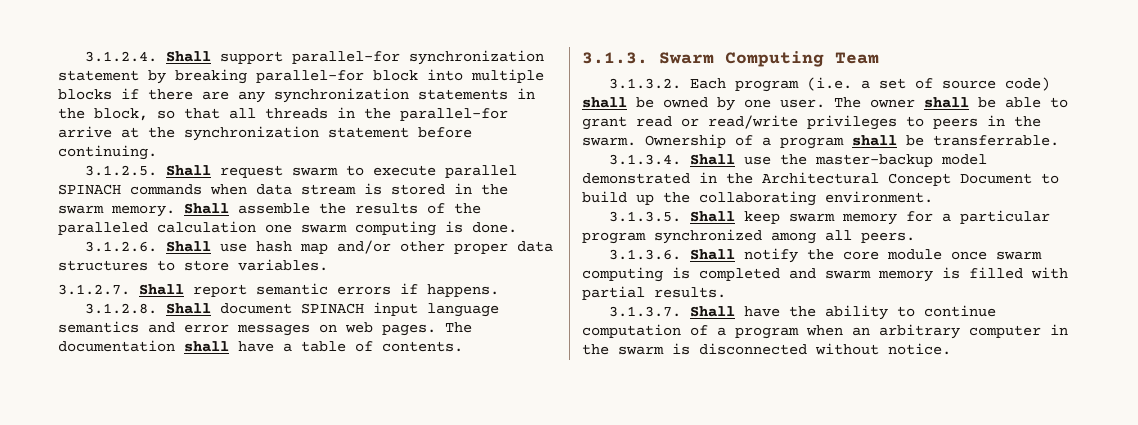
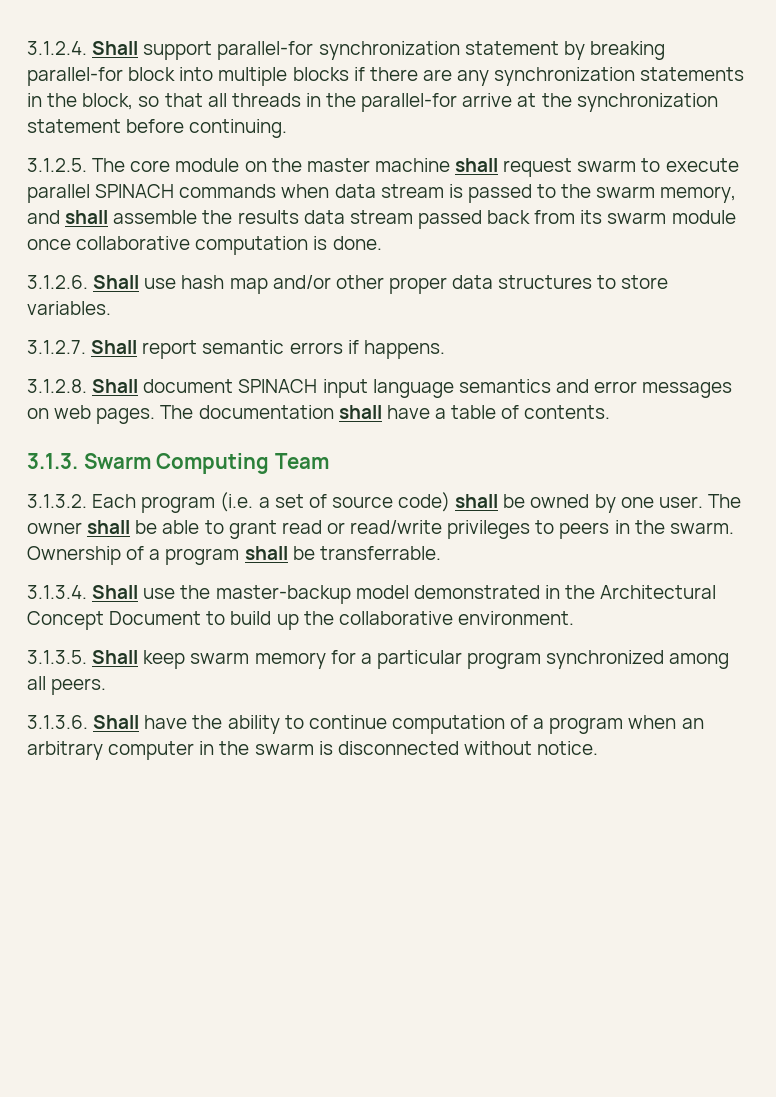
[165,165,211,176] Shall -> [92,158,499,172] The core module on the master machine shall
[391,183,508,195] [58,203,481,217] [58,221,436,236] stored in the swarm memory. Shall assemble the results of the paralleled calculation one swarm computing -> [467,184,737,203] [27,210,736,229] [27,236,309,255] passed to the swarm memory, and shall assemble the results data stream passed back from its swarm module once collaborative computation
[699,191,816,206] collaborating -> [338,611,453,625] collaborative
[743,248,1042,263] [582,267,1068,282] [582,286,726,300] [608,306,735,317] notify the core module once swarm computing is completed and swarm memory is filled with partial results. // 3.1.3.7. Shall -> (140, 722) none

